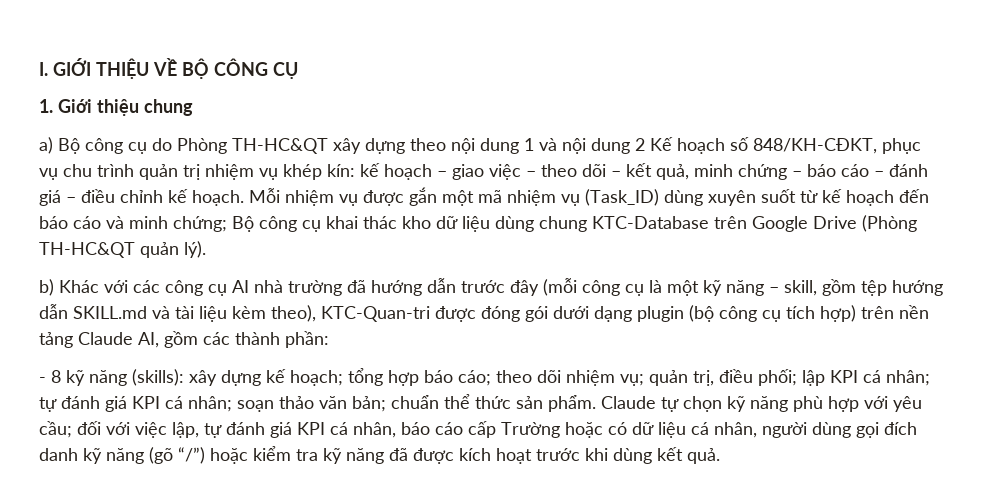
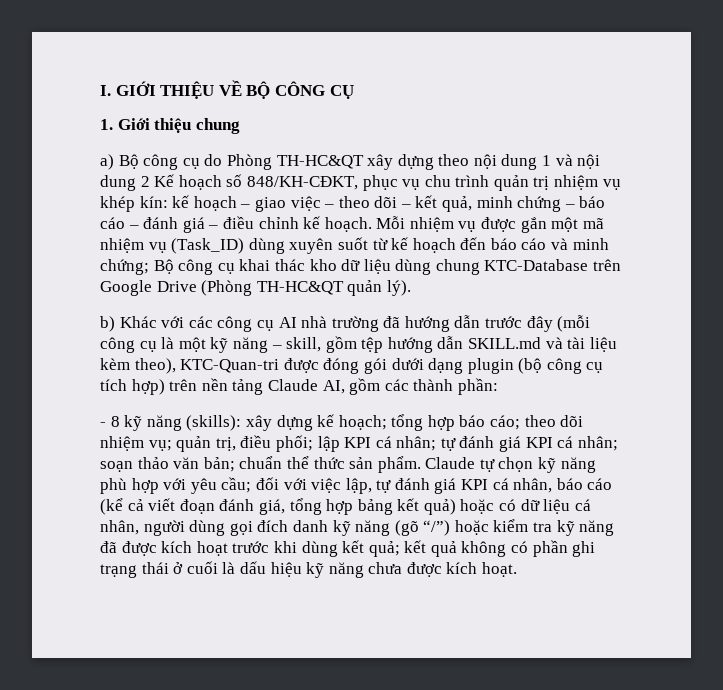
[468,421,560,438] cấp Trường -> [100,498,456,515] (kể cả viết đoạn đánh giá, tổng hợp bảng kết quả)
[687,448,720,464] quả. -> [368,540,596,557] [100,561,518,578] quả; kết quả không có phần ghi trạng thái ở cuối là dấu hiệu kỹ năng chưa được kích hoạt.

